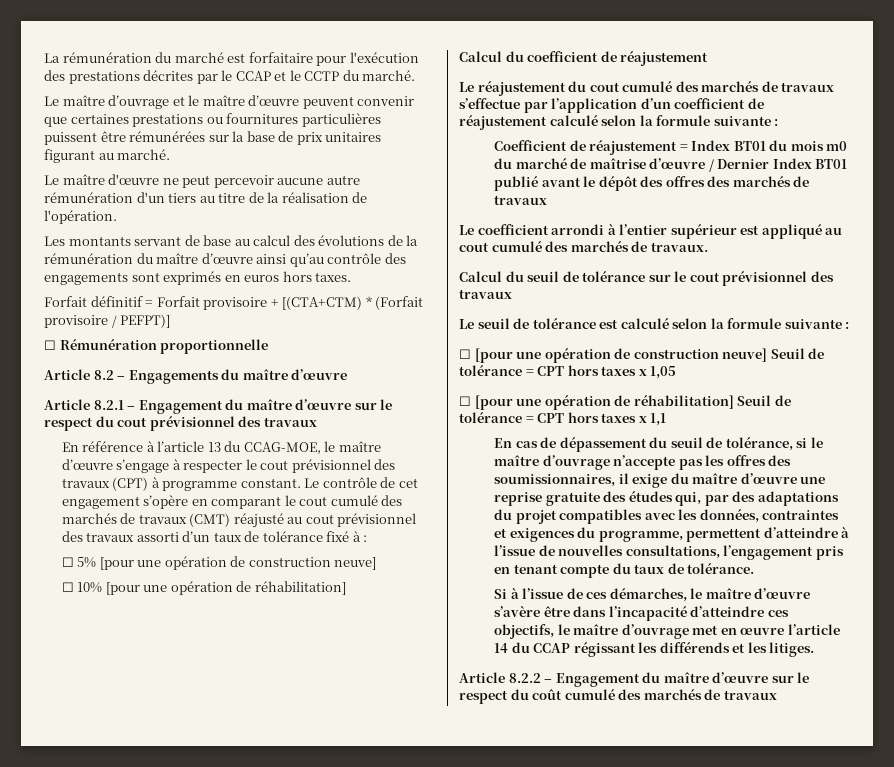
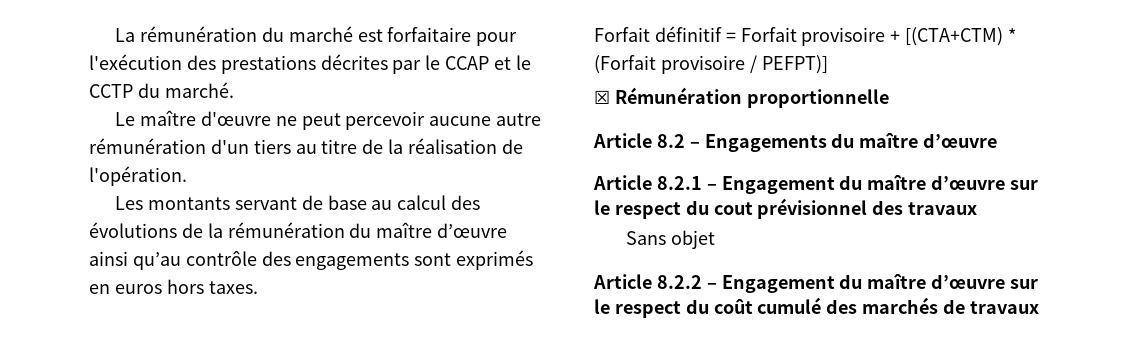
[44,95,415,109] [44,113,381,127] [44,131,382,145] [44,149,171,163] // Le maître d’ouvrage et le maître d’œuvre peuvent convenir que certaines prestations ou fournitures particulières puissent être rémunérées sur la base de prix unitaires figurant au marché. -> (234, 90) none
[44,340,56,350] ☐ -> [594,90,610,104] ☒
[61,441,381,454] [61,459,396,473] [61,477,418,491] [61,495,403,509] [61,513,417,528] [61,531,368,542] [61,556,377,570] [61,581,346,595] [459,51,709,66] [459,81,835,96] [459,98,764,113] [459,115,779,130] [494,140,848,155] [494,158,848,172] [494,176,810,191] [494,195,548,205] [459,224,843,239] [459,241,708,252] [459,271,834,286] [459,289,512,299] [459,318,850,329] [459,348,825,363] [459,365,677,379] [459,395,791,410] [459,412,667,426] [494,437,823,452] [494,455,792,470] [494,473,826,488] [494,491,839,506] [494,509,840,524] [494,527,850,542] [494,545,844,560] [494,563,755,578] [494,588,811,602] [494,606,789,621] [494,624,840,639] [494,642,815,657] En référence à l’article 13 du CCAG-MOE, le maître d’œuvre s’engage à respecter le cout prévisionnel des travaux (CPT) à programme constant. Le contrôle de cet engagement s’opère en comparant le cout cumulé des marchés de travaux (CMT) réajusté au cout prévisionnel des travaux assorti d’un taux de tolérance fixé à : // ☐ 5% [pour une opération de construction neuve] // ☐ 10% [pour une opération de réhabilitation] // Calcul du coefficient de réajustement // Le réajustement du cout cumulé des marchés de travaux s’effectue par l’application d’un coefficient de réajustement calculé selon la formule suivante : // Coefficient de réajustement = Index BT01 du mois m0 du marché de maîtrise d’œuvre / Dernier Index BT01 publié avant le dépôt des offres des marchés de travaux // Le coefficient arrondi à l’entier supérieur est appliqué au cout cumulé des marchés de travaux. // Calcul du seuil de tolérance sur le cout prévisionnel des travaux // Le seuil de tolérance est calculé selon la formule suivante : // ☐ [pour une opération de construction neuve] Seuil de tolérance = CPT hors taxes x 1,05 // ☐ [pour une opération de réhabilitation] Seuil de tolérance = CPT hors taxes x 1,1 // En cas de dépassement du seuil de tolérance, si le maître d’ouvrage n’accepte pas les offres des soumissionnaires, il exige du maître d’œuvre une reprise gratuite des études qui, par des adaptations du projet compatibles avec les données, contraintes et exigences du programme, permettent d’atteindre à l’issue de nouvelles consultations, l’engagement pris en tenant compte du taux de tolérance. // Si à l’issue de ces démarches, le maître d’œuvre s’avère être dans l’incapacité d’atteindre ces objectifs, le maître d’ouvrage met en œuvre l’article 14 du CCAP régissant les différends et les litiges. -> [625,230,715,249] Sans objet

